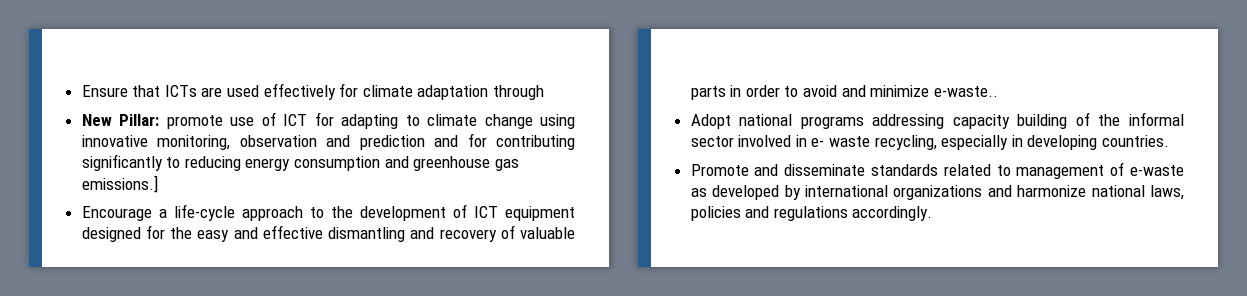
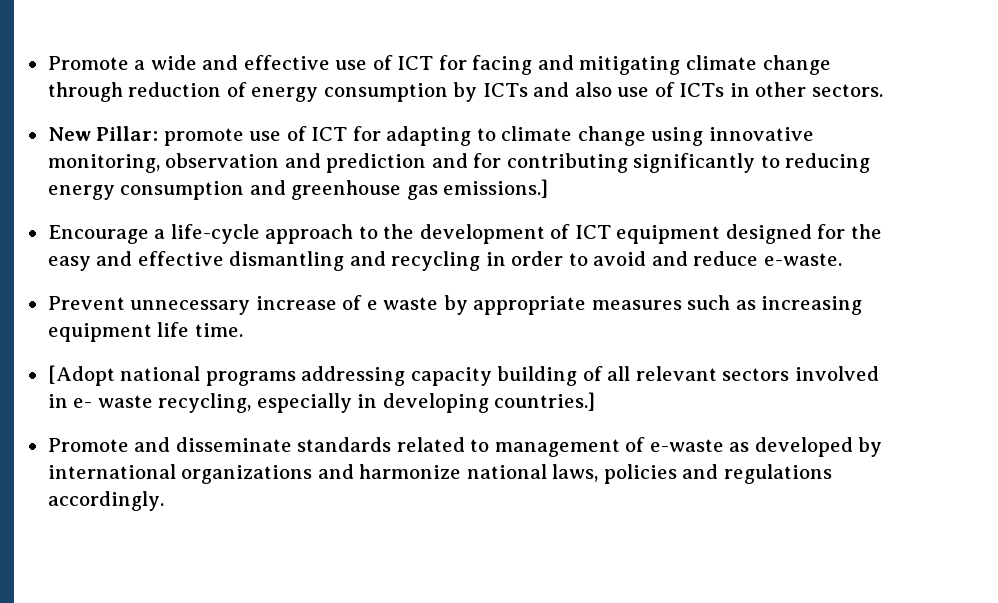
[81,83,545,100] Ensure that ICTs are used effectively for climate adaptation through -> [47,55,831,75] [47,82,884,102] Promote a wide and effective use of ICT for facing and mitigating climate change through reduction of energy consumption by ICTs and also use of ICTs in other sectors.
[439,225,576,242] [690,86,726,100] recovery of valuable parts -> [391,251,481,271] recycling
[870,85,998,97] [690,114,731,129] minimize e-waste.. // Adopt -> [693,251,842,266] [47,295,863,315] [47,322,243,342] [47,365,115,386] reduce e-waste. // Prevent unnecessary increase of e waste by appropriate measures such as increasing equipment life time. // [Adopt
[1098,112,1184,126] [690,136,734,147] the informal sector -> [607,366,790,381] all relevant sectors
[1102,135,1170,147] countries. -> [494,392,596,411] countries.]

